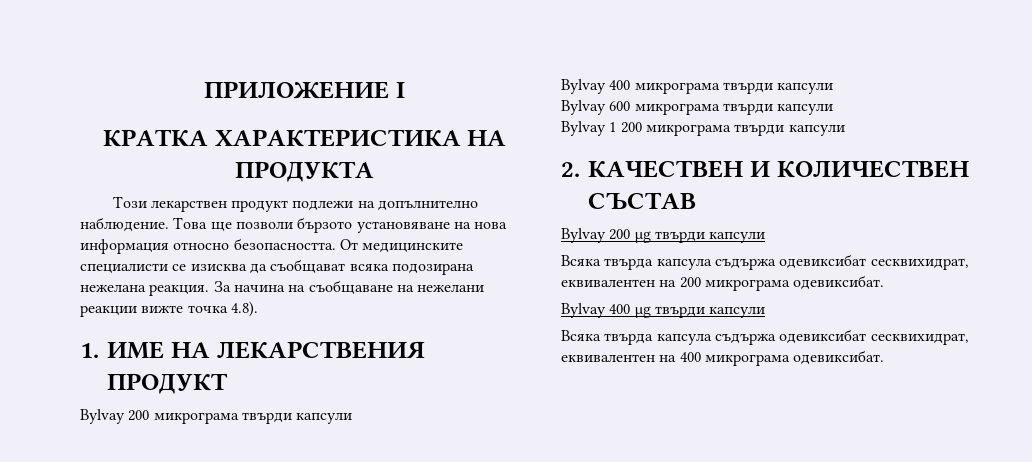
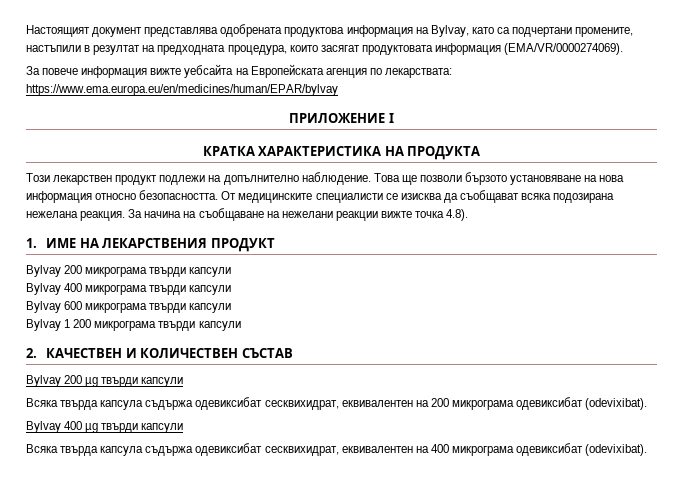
(204, 90) none -> [26,24,634,37] [26,43,624,55] [26,64,452,78] [26,84,338,96] Настоящият документ представлява одобрената продуктова информация на Bylvay, като са подчертани промените, настъпили в резултат на предходната процедура, които засягат продуктовата информация (EMA/VR/0000274069). // За повече информация вижте уебсайта на Европейската агенция по лекарствата: https://www.ema.europa.eu/en/medicines/human/EPAR/bylvay //
[793,275,885,290] одевиксибат. -> [516,397,648,410] одевиксибат (odevixibat).
[793,350,885,365] одевиксибат. -> [516,443,648,456] одевиксибат (odevixibat).

